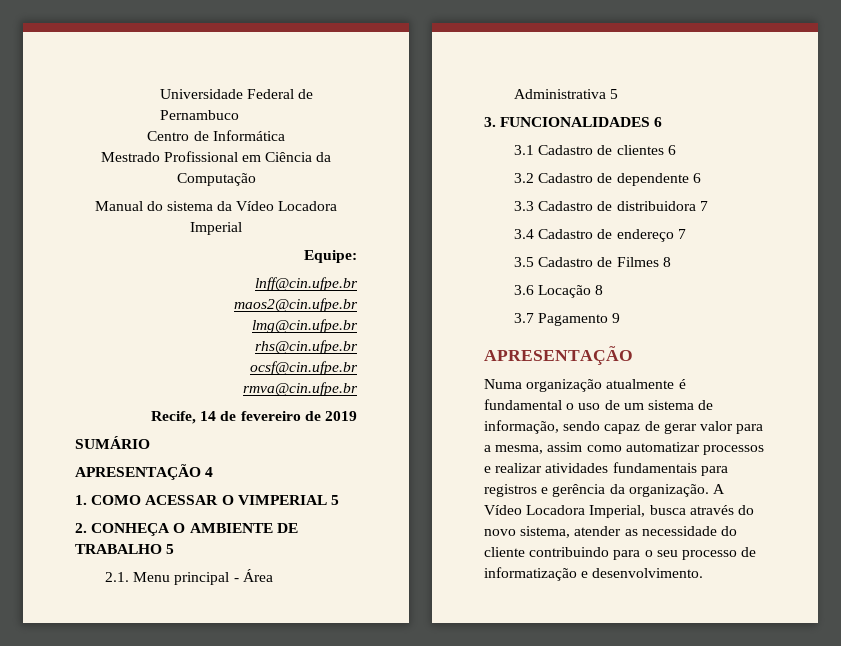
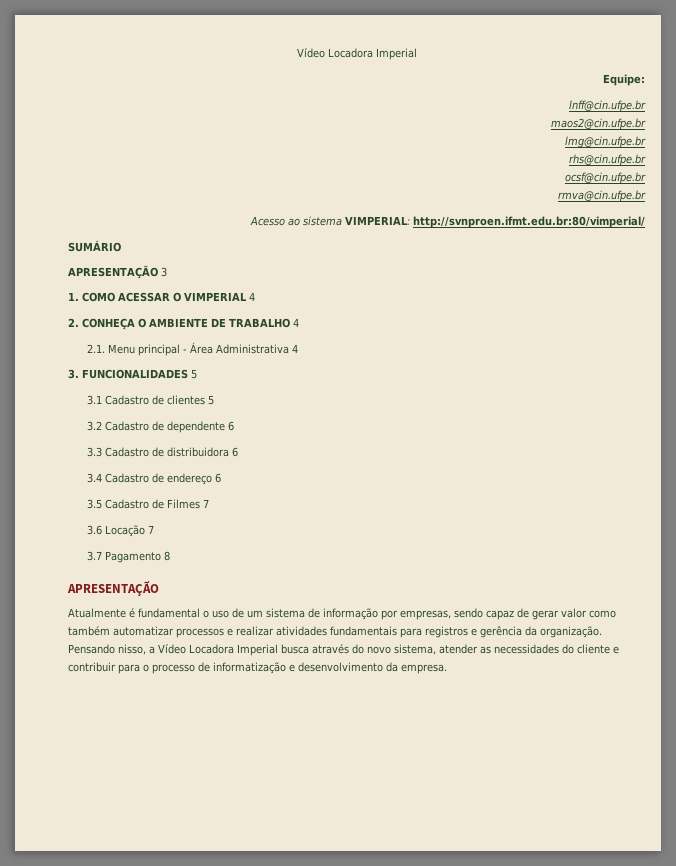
[159,89,313,99] [159,110,239,120] [147,130,285,141] [100,151,332,162] [176,173,256,186] [94,201,233,211] Universidade Federal de Pernambuco // Centro de Informática // Mestrado Profissional em Ciência da Computação // Manual do sistema da -> (296, 53) none
[151,411,357,424] Recife, 14 de fevereiro de 2019 -> [250,216,645,228] Acesso ao sistema VIMPERIAL: http://svnproen.ifmt.edu.br:80/vimperial/
[205,467,214,477] 4 -> [161,267,167,277] 3
[330,495,339,505] 5 -> [249,292,255,301] 4
[166,544,175,554] 5 -> [293,318,299,327] 4
[610,89,619,99] 5 -> [291,344,298,353] 4
[654,117,663,127] 6 -> [191,369,197,379] 5
[667,145,676,155] 6 -> [207,395,214,405] 5
[699,201,708,211] 7 -> [231,447,238,457] 6
[677,229,686,239] 7 -> [214,473,221,483] 6
[662,257,671,267] 8 -> [202,499,209,508] 7
[595,285,604,295] 8 -> [147,525,154,534] 7
[612,313,621,323] 9 -> [163,551,170,561] 8
[484,379,675,392] Numa organização atualmente -> [68,608,126,618] Atualmente
[484,420,559,434] informação, -> [323,608,451,620] informação por empresas,
[736,424,764,434] [484,442,622,454] para a mesma, assim como -> [589,610,616,618] [68,626,110,636] como também
[712,484,725,494] [484,505,646,518] A Vídeo Locadora Imperial, -> [68,644,278,656] Pensando nisso, a Vídeo Locadora Imperial
[641,526,717,536] necessidade -> [494,644,559,654] necessidades
[529,547,610,557] contribuindo -> [613,646,619,654] [68,662,116,672] e contribuir
[656,550,678,557] seu -> (149, 668) none
[592,568,704,578] desenvolvimento. -> [298,662,447,674] desenvolvimento da empresa.

